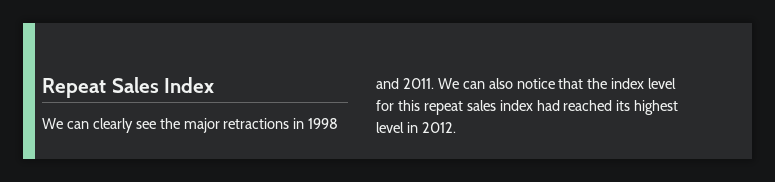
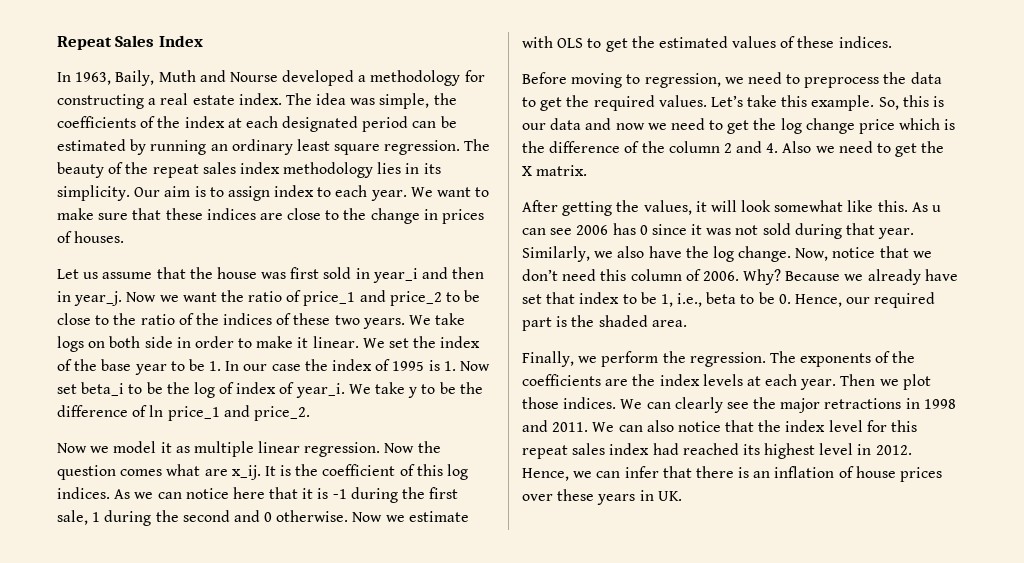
(215, 85) none -> [57,70,485,86] [57,93,457,109] [57,116,457,132] [57,139,491,155] [57,162,441,178] [57,185,490,201] [57,208,485,224] [57,231,125,243] [57,267,485,283] [57,290,481,306] [57,313,466,329] [57,336,481,352] [57,359,490,375] [57,382,483,398] [57,405,310,421] [57,441,441,457] [57,464,469,480] [57,487,459,503] [57,510,469,526] [522,36,892,52] [522,72,942,88] [522,95,945,111] [522,118,956,134] [522,141,945,157] [522,165,588,176] [522,200,942,216] [522,223,915,239] [522,246,932,262] [522,269,958,285] [522,292,936,308] [522,315,687,331] [522,351,916,367] [522,374,931,390] [522,397,617,409] In 1963, Baily, Muth and Nourse developed a methodology for constructing a real estate index. The idea was simple, the coefficients of the index at each designated period can be estimated by running an ordinary least square regression. The beauty of the repeat sales index methodology lies in its simplicity. Our aim is to assign index to each year. We want to make sure that these indices are close to the change in prices of houses. // Let us assume that the house was first sold in year_i and then in year_j. Now we want the ratio of price_1 and price_2 to be close to the ratio of the indices of these two years. We take logs on both side in order to make it linear. We set the index of the base year to be 1. In our case the index of 1995 is 1. Now set beta_i to be the log of index of year_i. We take y to be the difference of ln price_1 and price_2. // Now we model it as multiple linear regression. Now the question comes what are x_ij. It is the coefficient of this log indices. As we can notice here that it is -1 during the first sale, 1 during the second and 0 otherwise. Now we estimate with OLS to get the estimated values of these indices. // Before moving to regression, we need to preprocess the data to get the required values. Let’s take this example. So, this is our data and now we need to get the log change price which is the difference of the column 2 and 4. Also we need to get the X matrix. // After getting the values, it will look somewhat like this. As u can see 2006 has 0 since it was not sold during that year. Similarly, we also have the log change. Now, notice that we don’t need this column of 2006. Why? Because we already have set that index to be 1, i.e., beta to be 0. Hence, our required part is the shaded area. // Finally, we perform the regression. The exponents of the coefficients are the index levels at each year. Then we plot those indices.
(456, 127) none -> [522,466,943,482] [522,489,682,505] Hence, we can infer that there is an inflation of house prices over these years in UK.

